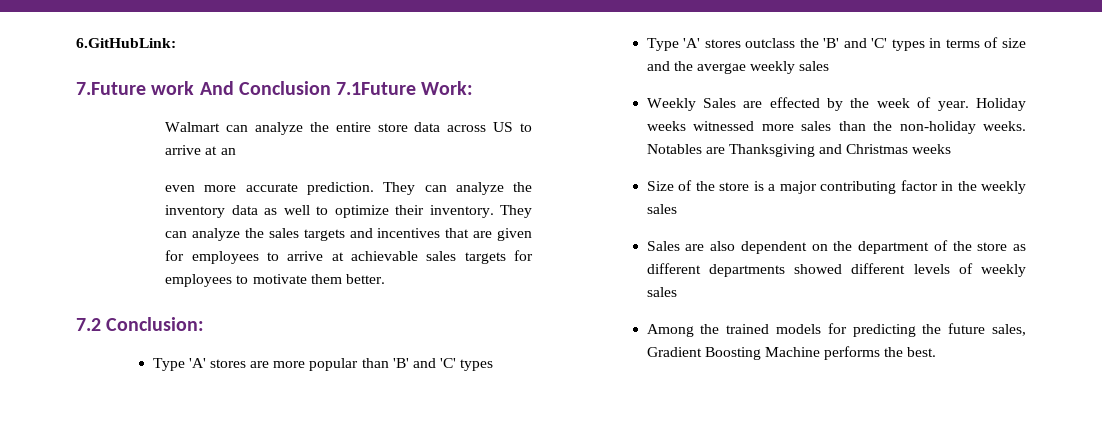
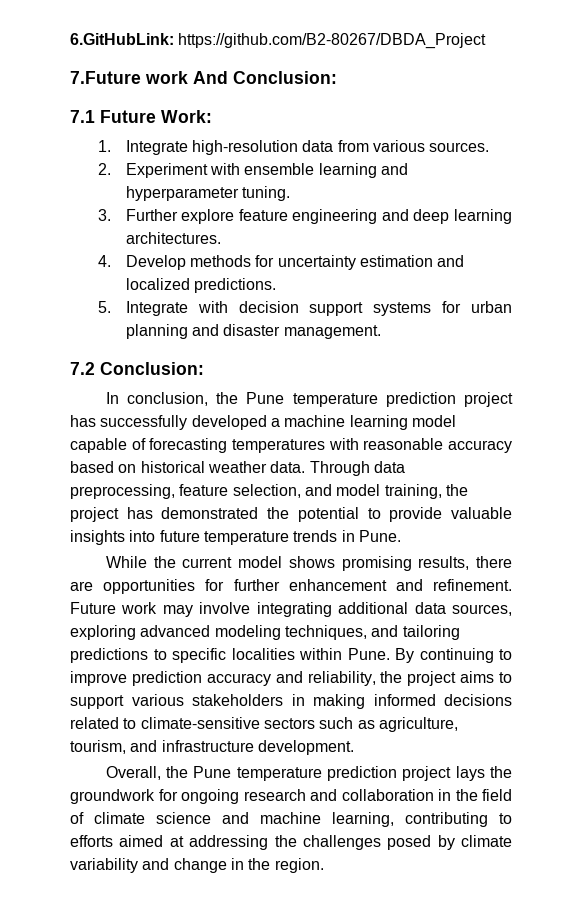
(176, 43) none -> [178,33,487,49] https://github.com/B2-80267/DBDA_Project
[238,81,474,95] [165,122,532,135] [165,145,236,155] [165,182,532,195] [165,205,532,218] [165,228,532,241] [165,250,533,264] [165,274,385,287] [76,317,205,331] [152,358,494,371] [646,37,1026,51] [646,61,830,74] [646,97,1026,111] [646,121,1026,134] [646,144,952,157] [646,180,1026,194] [646,204,677,214] [646,240,1026,254] [646,263,1026,277] [646,287,677,297] [646,323,1026,337] [646,346,937,360] Conclusion 7.1Future Work: // Walmart can analyze the entire store data across US to arrive at an // even more accurate prediction. They can analyze the inventory data as well to optimize their inventory. They can analyze the sales targets and incentives that are given for employees to arrive at achievable sales targets for employees to motivate them better. // 7.2 Conclusion: // Type 'A' stores are more popular than 'B' and 'C' types // Type 'A' stores outclass the 'B' and 'C' types in terms of size and the avergae weekly sales // Weekly Sales are effected by the week of year. Holiday weeks witnessed more sales than the non-holiday weeks. Notables are Thanksgiving and Christmas weeks // Size of the store is a major contributing factor in the weekly sales // Sales are also dependent on the department of the store as different departments showed different levels of weekly sales // Among the trained models for predicting the future sales, Gradient Boosting Machine performs the best. -> [233,71,337,84] [70,110,212,123] [97,140,490,155] [97,163,409,178] [125,186,291,201] [97,209,512,224] [125,232,221,244] [97,255,465,270] [125,278,277,293] [97,301,512,316] [125,324,381,339] [70,362,204,375] [105,392,513,407] [70,415,456,430] [70,438,512,453] [70,461,405,476] [70,484,468,499] [70,507,512,522] [70,530,401,545] [105,556,512,571] [70,579,513,594] [70,602,512,617] [70,625,460,640] [70,648,512,663] [70,671,512,686] [70,694,512,709] [70,717,458,732] [70,740,354,755] [105,766,512,781] [70,789,512,804] [70,812,512,827] [70,835,512,850] [70,858,324,873] Conclusion: // 7.1 Future Work: // 1. Integrate high-resolution data from various sources. // 2. Experiment with ensemble learning and hyperparameter tuning. // 3. Further explore feature engineering and deep learning architectures. // 4. Develop methods for uncertainty estimation and localized predictions. // 5. Integrate with decision support systems for urban planning and disaster management. // 7.2 Conclusion: // In conclusion, the Pune temperature prediction project has successfully developed a machine learning model capable of forecasting temperatures with reasonable accuracy based on historical weather data. Through data preprocessing, feature selection, and model training, the project has demonstrated the potential to provide valuable insights into future temperature trends in Pune. // While the current model shows promising results, there are opportunities for further enhancement and refinement. Future work may involve integrating additional data sources, exploring advanced modeling techniques, and tailoring predictions to specific localities within Pune. By continuing to improve prediction accuracy and reliability, the project aims to support various stakeholders in making informed decisions related to climate-sensitive sectors such as agriculture, tourism, and infrastructure development. // Overall, the Pune temperature prediction project lays the groundwork for ongoing research and collaboration in the field of climate science and machine learning, contributing to efforts aimed at addressing the challenges posed by climate variability and change in the region.

